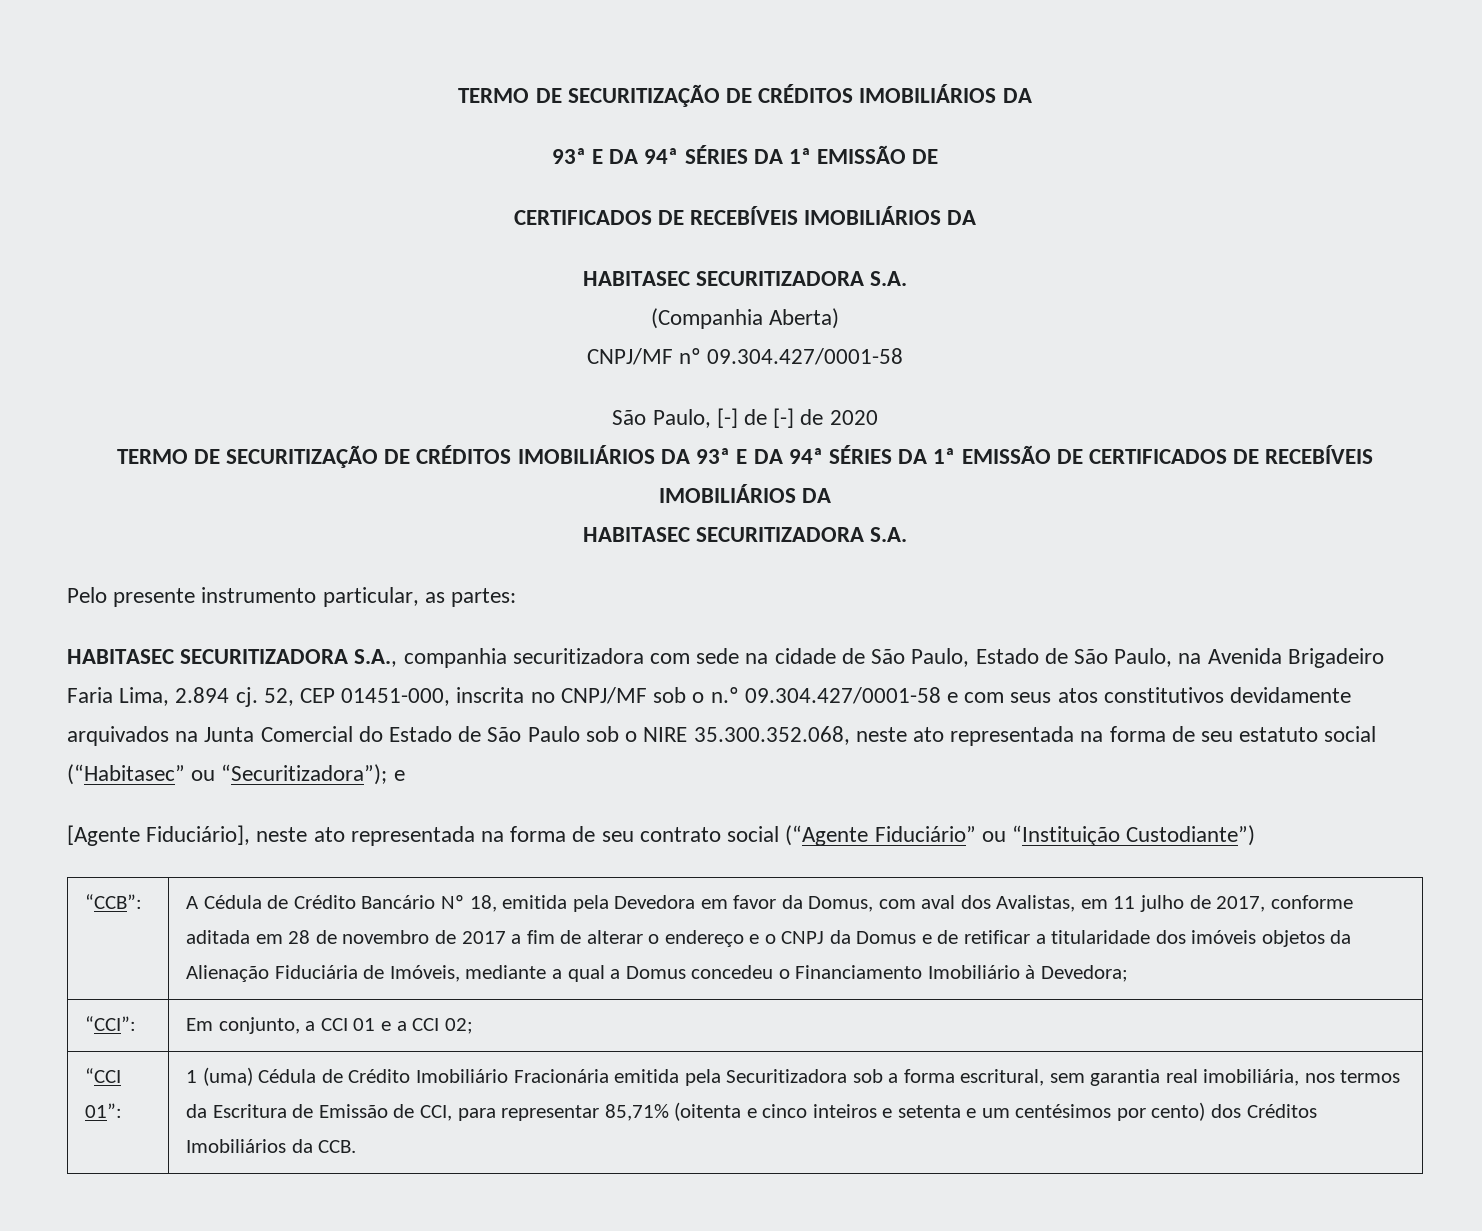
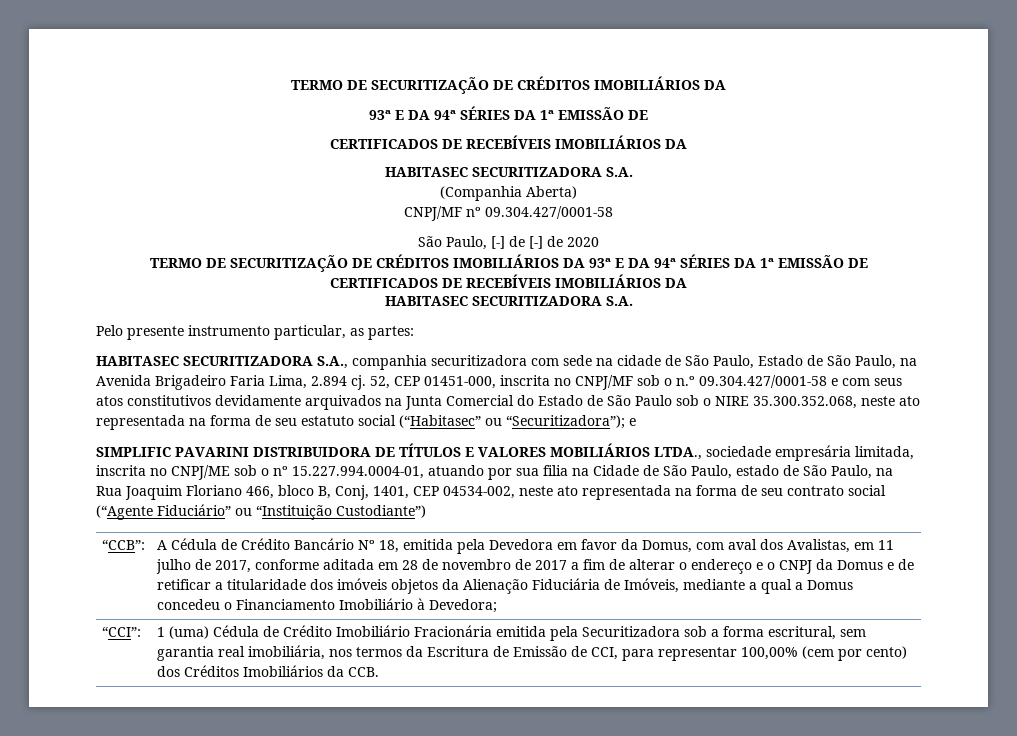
[67,825,251,846] [Agente Fiduciário], -> [96,443,914,461] [96,465,893,480] [96,485,515,500] SIMPLIFIC PAVARINI DISTRIBUIDORA DE TÍTULOS E VALORES MOBILIÁRIOS LTDA., sociedade empresária limitada, inscrita no CNPJ/ME sob o nº 15.227.994.0004-01, atuando por sua filia na Cidade de São Paulo, estado de São Paulo, na Rua Joaquim Floriano 466, bloco B, Conj, 1401, CEP 04534-002,
[186,1017,473,1034] [85,1068,122,1083] [85,1103,123,1118] | Em conjunto, a CCI 01 e a CCI 02; // “CCI 01”: -> (141, 631) none
[604,1102,1112,1121] 85,71% (oitenta e cinco inteiros e setenta e um centésimos -> [740,646,834,660] 100,00% (cem

